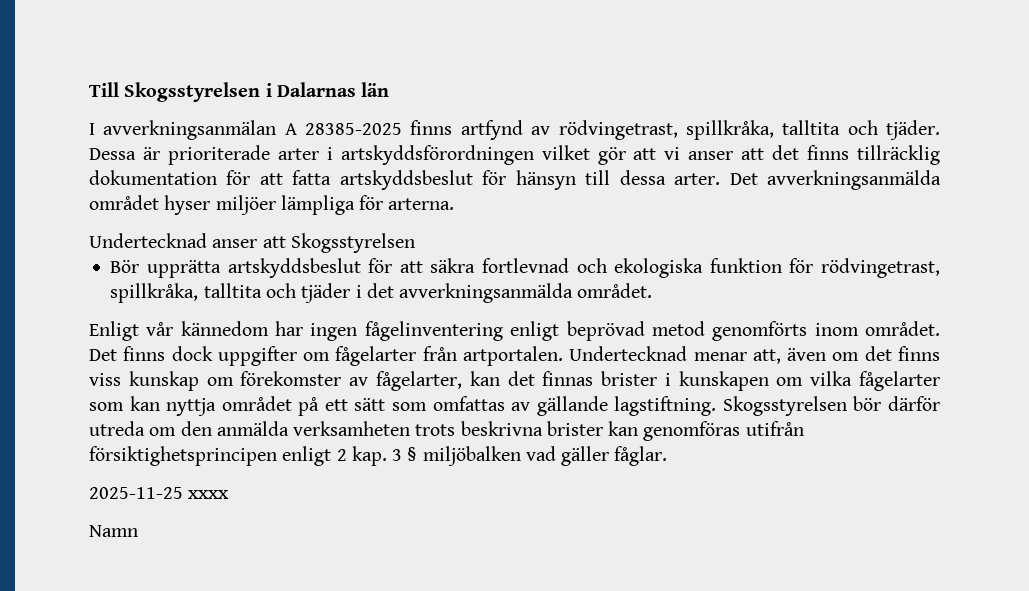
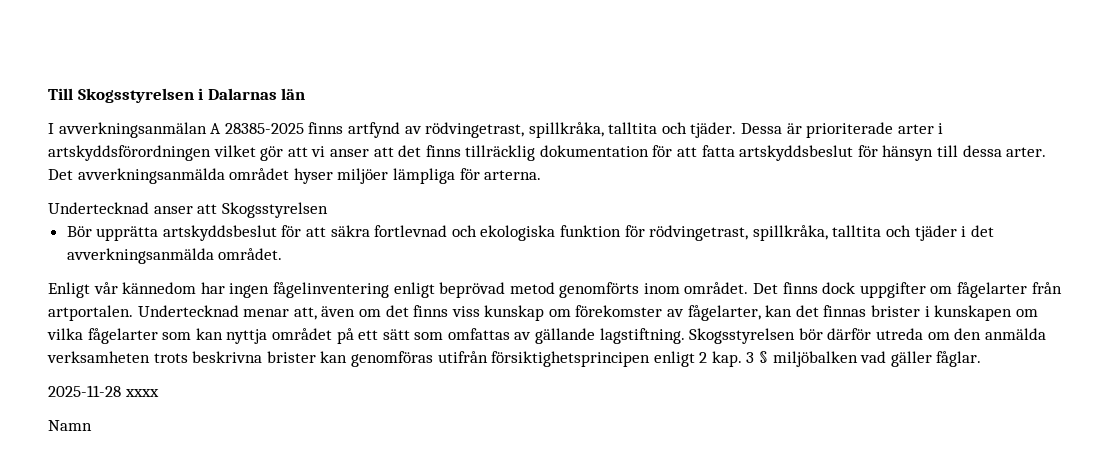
[89,487,183,499] 2025-11-25 -> [48,385,121,397] 2025-11-28

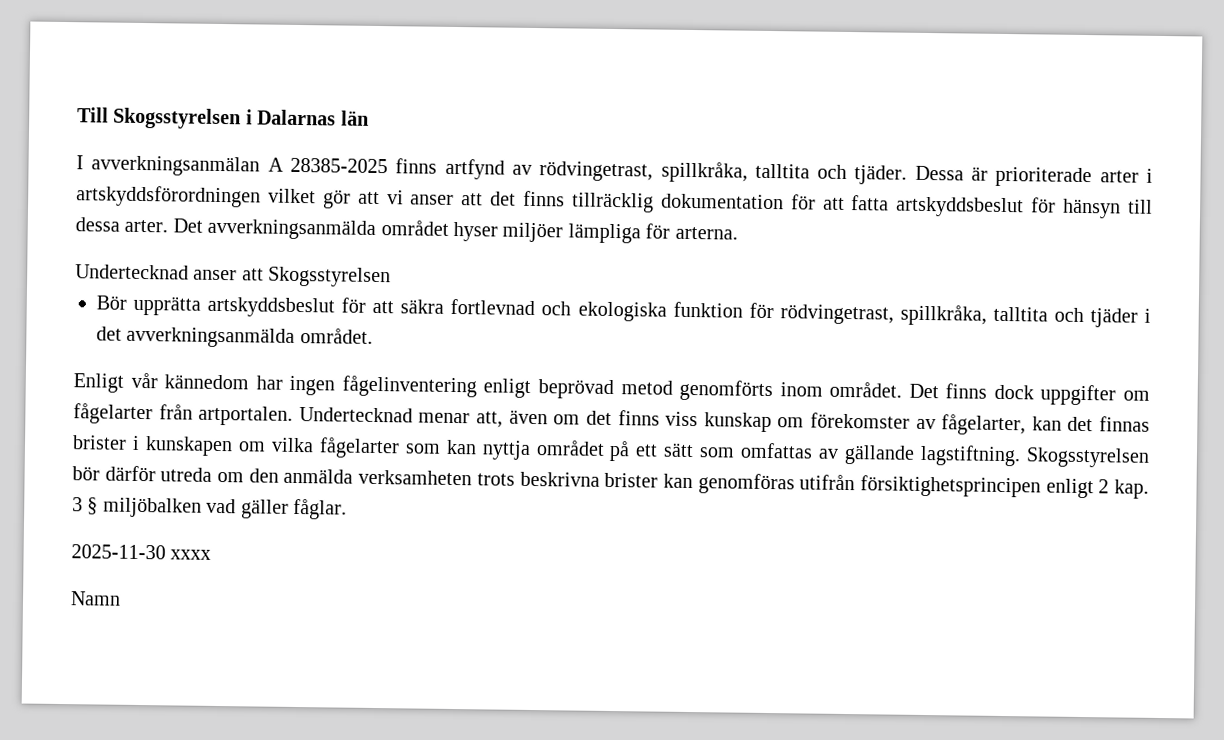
[48,385,121,397] 2025-11-28 -> [71,544,166,560] 2025-11-30

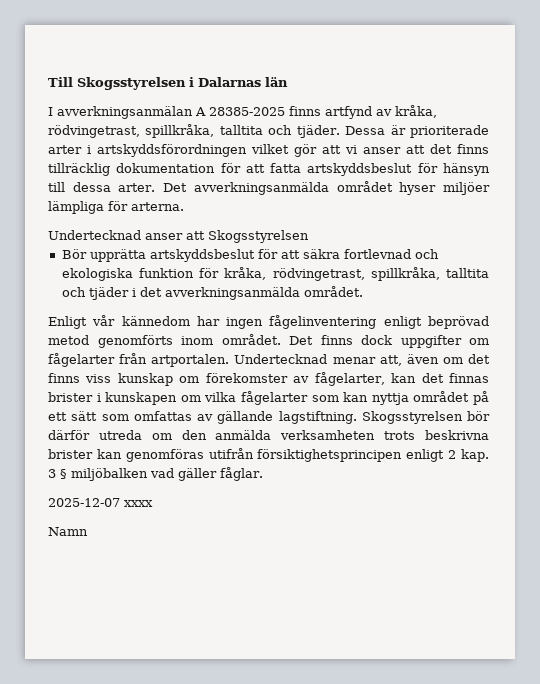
(532, 169) none -> [395,105,437,118] kråka,
(774, 310) none -> [224,267,267,280] kråka,
[71,544,166,560] 2025-11-30 -> [48,498,120,507] 2025-12-07

